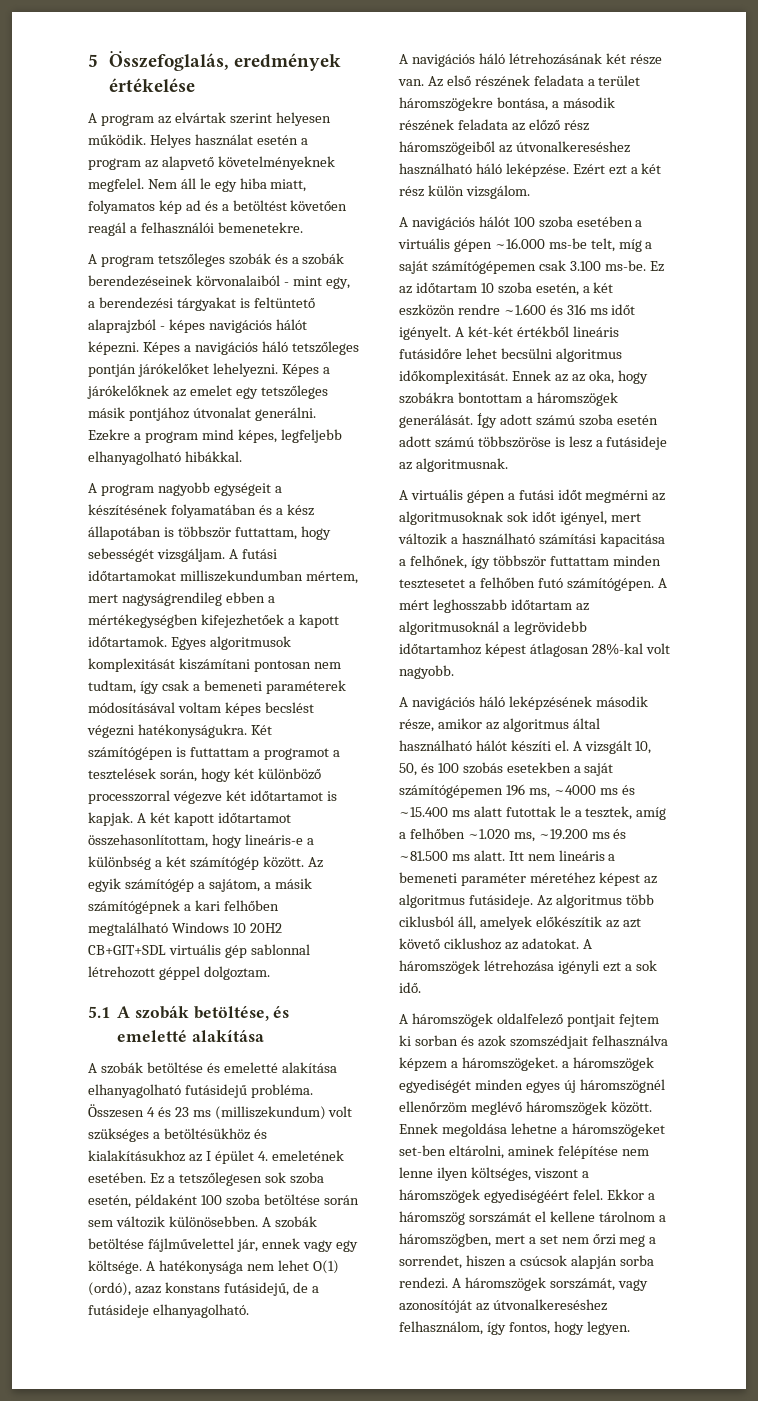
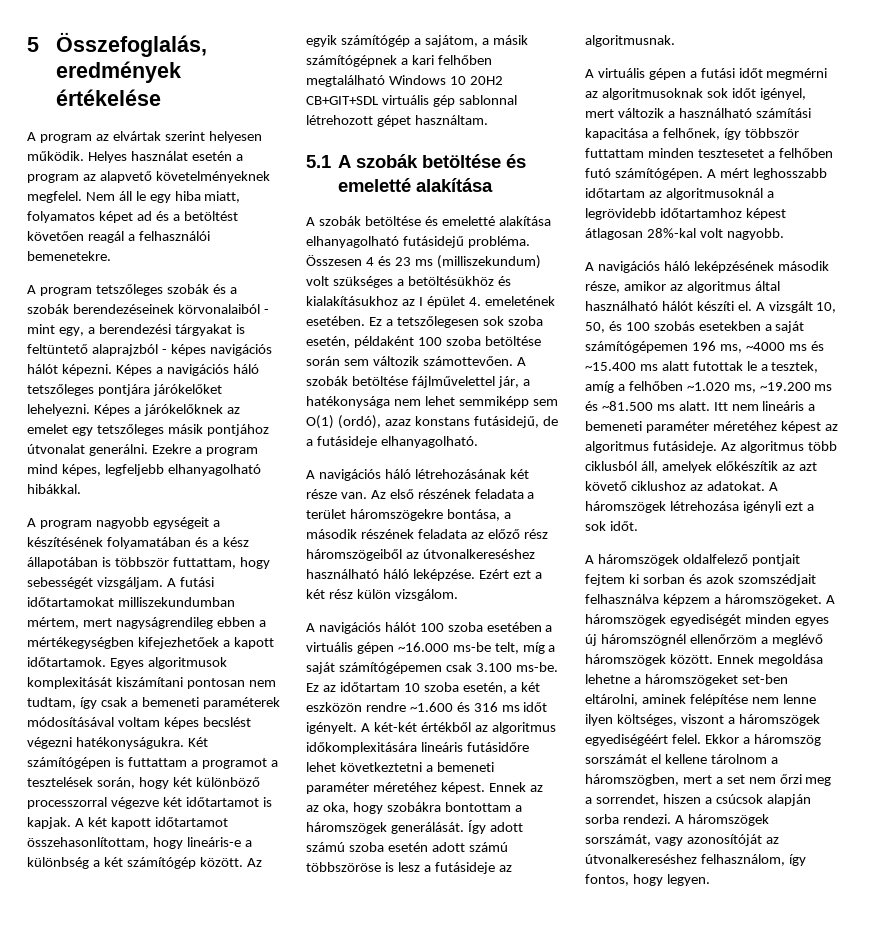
[158,200,182,214] kép -> [98,211,133,223] képet
[88,364,136,377] pontján -> [97,384,150,396] pontjára
[158,966,270,980] géppel dolgoztam. -> [376,115,488,127] gépet használtam.
[193,1005,269,1021] betöltése, -> [422,154,502,168] betöltése
[168,1216,258,1227] különösebben. -> [422,356,513,366] számottevően.
[261,1238,358,1252] [88,1260,155,1274] ennek vagy egy költsége. A -> [522,379,530,386] a
(309, 1265) none -> [458,396,558,408] semmiképp sem
[572,326,619,337] [399,348,622,362] [399,370,508,384] lineáris futásidőre lehet becsülni algoritmus időkomplexitását. -> [474,722,556,734] [306,742,529,754] [306,762,494,772] [306,782,485,794] az algoritmus időkomplexitására lineáris futásidőre lehet következtetni a bemeneti paraméter méretéhez képest.
[399,982,421,993] idő. -> [609,521,638,531] időt.
[561,1061,569,1068] a -> [825,595,835,604] A
(467, 1107) none -> [760,637,768,644] a

